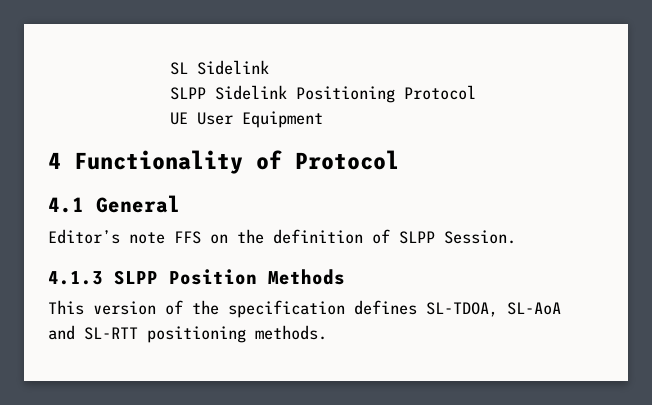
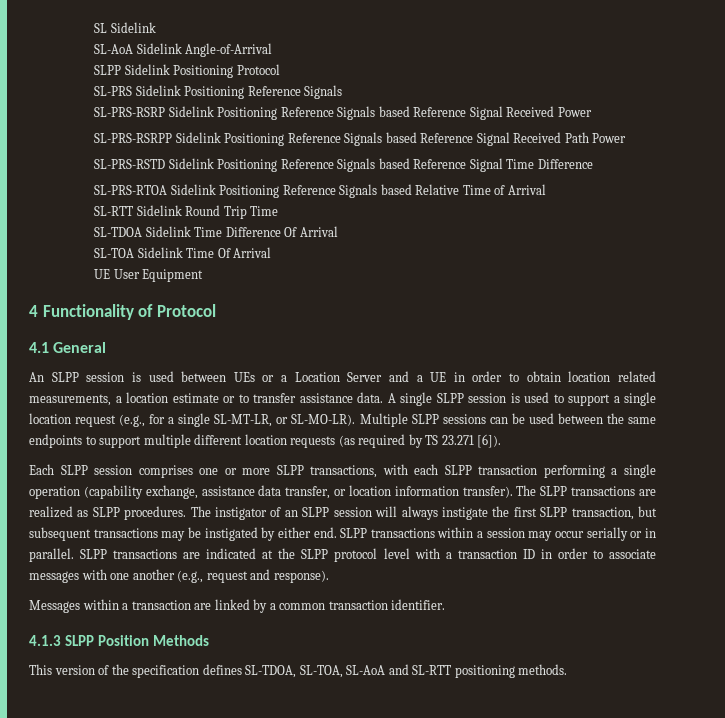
(270, 67) none -> [94,43,273,57] // SL-AoA Sidelink Angle-of-Arrival
(477, 92) none -> [94,85,343,99] [94,106,592,120] [94,132,627,146] [94,158,593,172] [94,184,546,198] [94,205,279,219] [94,226,338,237] [94,247,272,258] // SL-PRS Sidelink Positioning Reference Signals // SL-PRS-RSRP Sidelink Positioning Reference Signals based Reference Signal Received Power // SL-PRS-RSRPP Sidelink Positioning Reference Signals based Reference Signal Received Path Power // SL-PRS-RSTD Sidelink Positioning Reference Signals based Reference Signal Time Difference // SL-PRS-RTOA Sidelink Positioning Reference Signals based Relative Time of Arrival // SL-RTT Sidelink Round Trip Time // SL-TDOA Sidelink Time Difference Of Arrival // SL-TOA Sidelink Time Of Arrival
[48,229,516,244] Editor’s note FFS on the definition of SLPP Session. -> [29,371,657,382] [29,392,656,406] [29,413,656,427] [29,434,502,448] [29,464,657,478] [29,485,656,499] [29,506,658,520] [29,527,656,541] [29,548,656,562] [29,569,329,583] [29,599,446,613] An SLPP session is used between UEs or a Location Server and a UE in order to obtain location related measurements, a location estimate or to transfer assistance data. A single SLPP session is used to support a single location request (e.g., for a single SL-MT-LR, or SL-MO-LR). Multiple SLPP sessions can be used between the same endpoints to support multiple different location requests (as required by TS 23.271 [6]). // Each SLPP session comprises one or more SLPP transactions, with each SLPP transaction performing a single operation (capability exchange, assistance data transfer, or location information transfer). The SLPP transactions are realized as SLPP procedures. The instigator of an SLPP session will always instigate the first SLPP transaction, but subsequent transactions may be instigated by either end. SLPP transactions within a session may occur serially or in parallel. SLPP transactions are indicated at the SLPP protocol level with a transaction ID in order to associate messages with one another (e.g., request and response). // Messages within a transaction are linked by a common transaction identifier.
(498, 309) none -> [299,665,343,678] SL-TOA,

